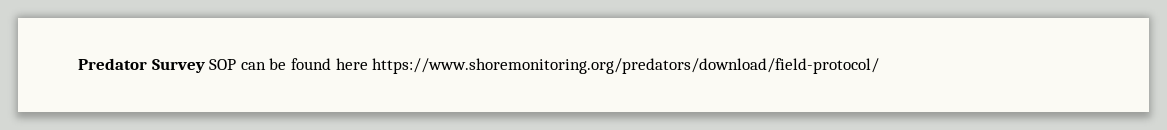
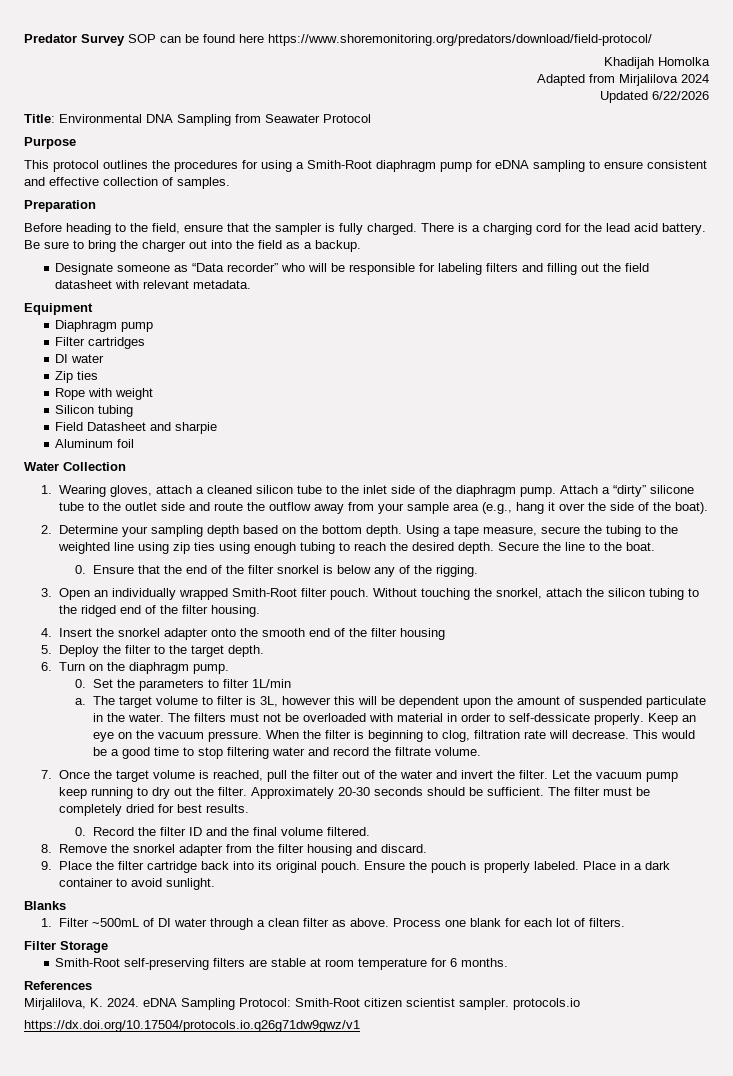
(880, 66) none -> [604,57,710,69] [537,74,709,86] [600,91,709,103] [24,114,371,126] [24,137,76,149] [24,160,707,172] [24,177,230,189] [24,200,96,212] [24,223,706,235] [24,240,361,252] [55,263,650,275] [55,280,252,289] [24,303,93,315] [55,320,154,332] [55,337,146,349] [55,354,105,363] [55,371,99,383] [55,388,154,400] [55,405,134,417] [55,422,218,434] [55,439,135,448] [24,462,126,471] [41,485,694,497] [58,502,708,514] [41,525,678,537] [57,542,655,554] [75,565,478,577] [41,588,699,600] [58,605,260,617] [41,628,445,640] [41,645,264,657] [41,662,229,674] [75,679,291,691] [75,696,706,708] [92,713,696,725] [92,730,695,742] [92,747,481,759] [41,770,678,782] [58,787,650,799] [58,804,249,816] [75,827,370,836] [41,844,427,856] [41,861,670,873] [58,878,215,890] [24,901,66,910] [41,918,625,930] [24,941,108,953] [55,958,509,970] [24,981,92,990] [24,998,580,1010] [24,1020,360,1032] // Khadijah Homolka // Adapted from Mirjalilova 2024 // Updated 6/22/2026 // Title: Environmental DNA Sampling from Seawater Protocol // Purpose // This protocol outlines the procedures for using a Smith-Root diaphragm pump for eDNA sampling to ensure consistent and effective collection of samples. // Preparation // Before heading to the field, ensure that the sampler is fully charged. There is a charging cord for the lead acid battery. Be sure to bring the charger out into the field as a backup. // Designate someone as “Data recorder” who will be responsible for labeling filters and filling out the field datasheet with relevant metadata. // Equipment // Diaphragm pump // Filter cartridges // DI water // Zip ties // Rope with weight // Silicon tubing // Field Datasheet and sharpie // Aluminum foil // Water Collection // 1. Wearing gloves, attach a cleaned silicon tube to the inlet side of the diaphragm pump. Attach a “dirty” silicone tube to the outlet side and route the outflow away from your sample area (e.g., hang it over the side of the boat). // 2. Determine your sampling depth based on the bottom depth. Using a tape measure, secure the tubing to the weighted line using zip ties using enough tubing to reach the desired depth. Secure the line to the boat. // 0. Ensure that the end of the filter snorkel is below any of the rigging. // 3. Open an individually wrapped Smith-Root filter pouch. Without touching the snorkel, attach the silicon tubing to the ridged end of the filter housing. // 4. Insert the snorkel adapter onto the smooth end of the filter housing // 5. Deploy the filter to the target depth. // 6. Turn on the diaphragm pump. // 0. Set the parameters to filter 1L/min // a. The target volume to filter is 3L, however this will be dependent upon the amount of suspended particulate in the water. The filters must not be overloaded with material in order to self-dessicate properly. Keep an eye on the vacuum pressure. When the filter is beginning to clog, filtration rate will decrease. This would be a good time to stop filtering water and record the filtrate volume. // 7. Once the target volume is reached, pull the filter out of the water and invert the filter. Let the vacuum pump keep running to dry out the filter. Approximately 20-30 seconds should be sufficient. The filter must be completely dried for best results. // 0. Record the filter ID and the final volume filtered. // 8. Remove the snorkel adapter from the filter housing and discard. // 9. Place the filter cartridge back into its original pouch. Ensure the pouch is properly labeled. Place in a dark container to avoid sunlight. // Blanks // 1. Filter ~500mL of DI water through a clean filter as above. Process one blank for each lot of filters. // Filter Storage // Smith-Root self-preserving filters are stable at room temperature for 6 months. // References // Mirjalilova, K. 2024. eDNA Sampling Protocol: Smith-Root citizen scientist sampler. protocols.io // https://dx.doi.org/10.17504/protocols.io.q26g71dw9gwz/v1

